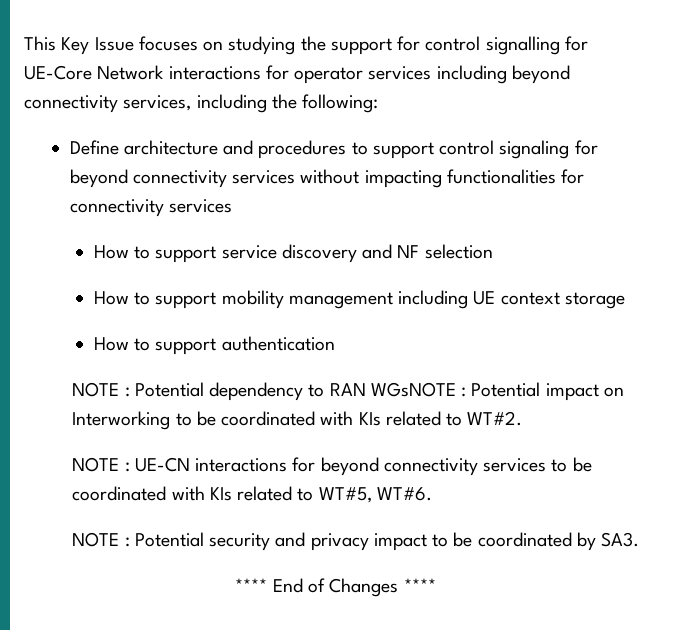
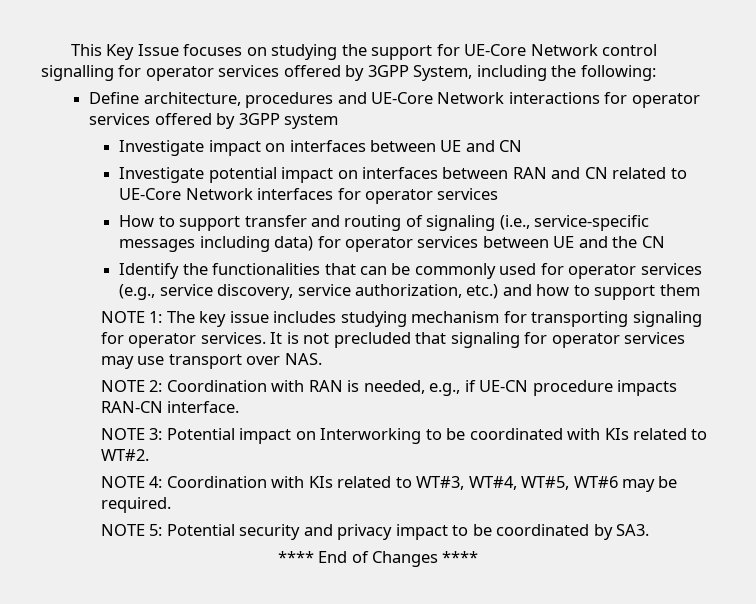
(421, 43) none -> [464,44,598,56] UE-Core Network
(588, 43) none -> [145,65,656,81] [89,92,367,108] operator services offered by 3GPP System, including the following: // Define architecture, procedures and
[436,65,570,84] [24,94,379,113] [69,140,598,159] [69,169,585,188] [69,199,232,217] [93,244,493,263] [93,290,625,309] [93,336,335,355] [72,382,467,401] including beyond connectivity services, including the following: // Define architecture and procedures to support control signaling for beyond connectivity services without impacting functionalities for connectivity services // How to support service discovery and NF selection // How to support mobility management including UE context storage // How to support authentication // NOTE : Potential dependency to RAN WGsNOTE : -> [154,113,338,129] [119,140,523,156] [119,167,687,183] [119,188,499,204] [119,215,650,231] [119,236,665,252] [119,263,702,279] [119,284,700,300] [101,311,702,327] [101,332,686,348] [101,353,322,369] [101,380,678,396] [101,401,240,413] [101,428,163,440] offered by 3GPP system // Investigate impact on interfaces between UE and CN // Investigate potential impact on interfaces between RAN and CN related to UE-Core Network interfaces for operator services // How to support transfer and routing of signaling (i.e., service-specific messages including data) for operator services between UE and the CN // Identify the functionalities that can be commonly used for operator services (e.g., service discovery, service authorization, etc.) and how to support them // NOTE 1: The key issue includes studying mechanism for transporting signaling for operator services. It is not precluded that signaling for operator services may use transport over NAS. // NOTE 2: Coordination with RAN is needed, e.g., if UE-CN procedure impacts RAN-CN interface. // NOTE 3:
[124,457,592,476] [72,486,432,503] [72,532,130,547] : UE-CN interactions for beyond connectivity services to be coordinated with KIs related to WT#5, WT#6. // NOTE : -> [149,476,678,492] [101,497,172,513] [101,524,163,536] 4: Coordination with KIs related to WT#3, WT#4, WT#5, WT#6 may be required. // NOTE 5:

